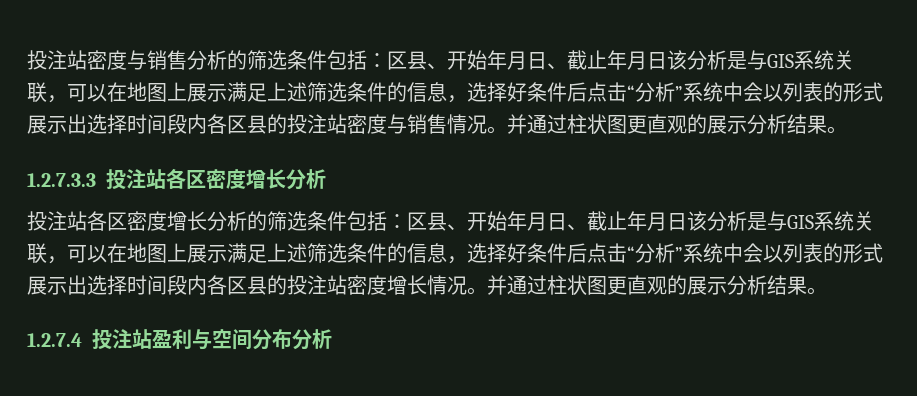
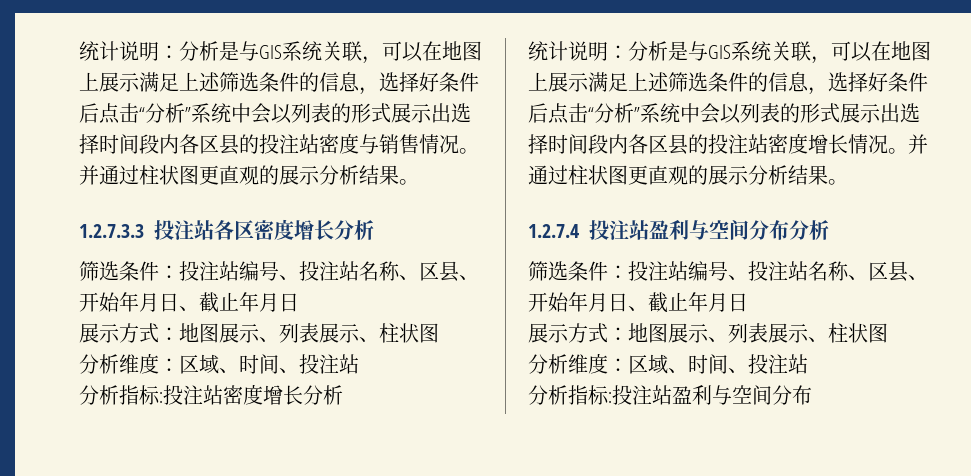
[27,50,687,70] 投注站密度与销售分析的筛选条件包括：区县、开始年月日、截止年月日该 -> [79,41,179,61] 统计说明：
[27,211,707,231] 投注站各区密度增长分析的筛选条件包括：区县、开始年月日、截止年月日该 -> [79,261,479,282] [79,292,299,313] [79,323,439,343] [79,353,359,374] [79,384,343,405] [528,41,628,61] 筛选条件：投注站编号、投注站名称、区县、开始年月日、截止年月日 // 展示方式：地图展示、列表展示、柱状图 // 分析维度：区域、时间、投注站 // 分析指标:投注站密度增长分析 // 统计说明：
(332, 339) none -> [528,261,928,282] [528,292,748,313] [528,323,888,343] [528,353,808,374] [528,385,812,405] // 筛选条件：投注站编号、投注站名称、区县、开始年月日、截止年月日 // 展示方式：地图展示、列表展示、柱状图 // 分析维度：区域、时间、投注站 // 分析指标:投注站盈利与空间分布

